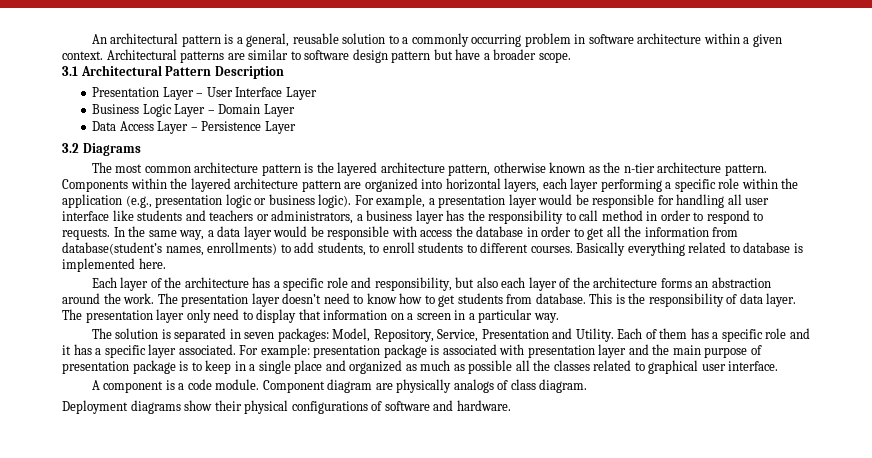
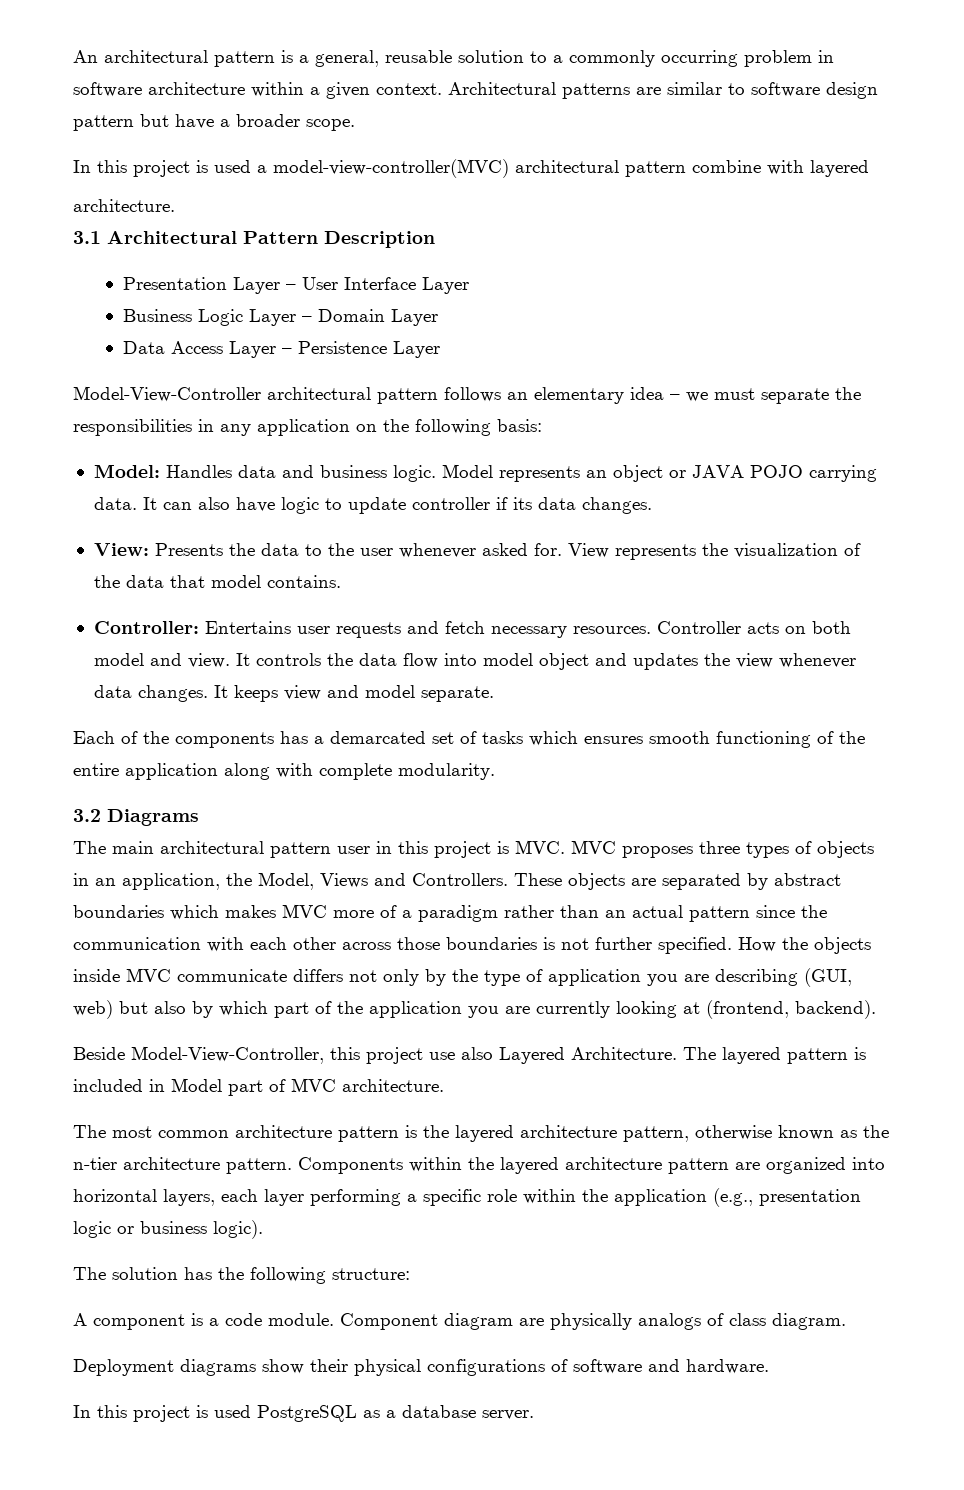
(571, 57) none -> [73,159,869,178] [73,199,175,212] // In this project is used a model-view-controller(MVC) architectural pattern combine with layered // architecture.
[62,143,141,156] 3.2 Diagrams -> [73,386,861,404] [73,419,542,436] [93,464,877,482] [93,497,652,514] [93,543,861,560] [93,575,341,588] [93,621,851,638] [93,653,856,670] [93,685,494,702] [73,731,865,748] [73,763,495,780] [73,809,199,826] [73,840,874,858] [73,872,841,890] [73,904,827,922] [73,937,871,954] [73,968,852,987] [73,1000,876,1019] [73,1046,866,1064] [73,1078,444,1096] Model-View-Controller architectural pattern follows an elementary idea – we must separate the responsibilities in any application on the following basis: // Model: Handles data and business logic. Model represents an object or JAVA POJO carrying data. It can also have logic to update controller if its data changes. // View: Presents the data to the user whenever asked for. View represents the visualization of the data that model contains. // Controller: Entertains user requests and fetch necessary resources. Controller acts on both model and view. It controls the data flow into model object and updates the view whenever data changes. It keeps view and model separate. // Each of the components has a demarcated set of tasks which ensures smooth functioning of the entire application along with complete modularity. // 3.2 Diagrams // The main architectural pattern user in this project is MVC. MVC proposes three types of objects in an application, the Model, Views and Controllers. These objects are separated by abstract boundaries which makes MVC more of a paradigm rather than an actual pattern since the communication with each other across those boundaries is not further specified. How the objects inside MVC communicate differs not only by the type of application you are describing (GUI, web) but also by which part of the application you are currently looking at (frontend, backend). // Beside Model-View-Controller, this project use also Layered Architecture. The layered pattern is included in Model part of MVC architecture.
[354,194,770,208] [62,210,764,224] [62,226,739,240] [62,242,803,256] [62,258,166,272] [91,277,771,291] [62,293,797,307] [62,309,559,323] [91,328,810,342] [62,344,762,358] [62,360,779,374] For example, a presentation layer would be responsible for handling all user interface like students and teachers or administrators, a business layer has the responsibility to call method in order to respond to requests. In the same way, a data layer would be responsible with access the database in order to get all the information from database(student’s names, enrollments) to add students, to enroll students to different courses. Basically everything related to database is implemented here. // Each layer of the architecture has a specific role and responsibility, but also each layer of the architecture forms an abstraction around the work. The presentation layer doesn’t need to know how to get students from database. This is the responsibility of data layer. The presentation layer only need to display that information on a screen in a particular way. // The solution is separated in seven packages: Model, Repository, Service, Presentation and Utility. Each of them has a specific role and it has a specific layer associated. For example: presentation package is associated with presentation layer and the main purpose of presentation package is to keep in a single place and organized as much as possible all the classes related to graphical user interface. -> [73,1267,410,1284] // The solution has the following structure:
(511, 405) none -> [73,1405,534,1422] // In this project is used PostgreSQL as a database server.

